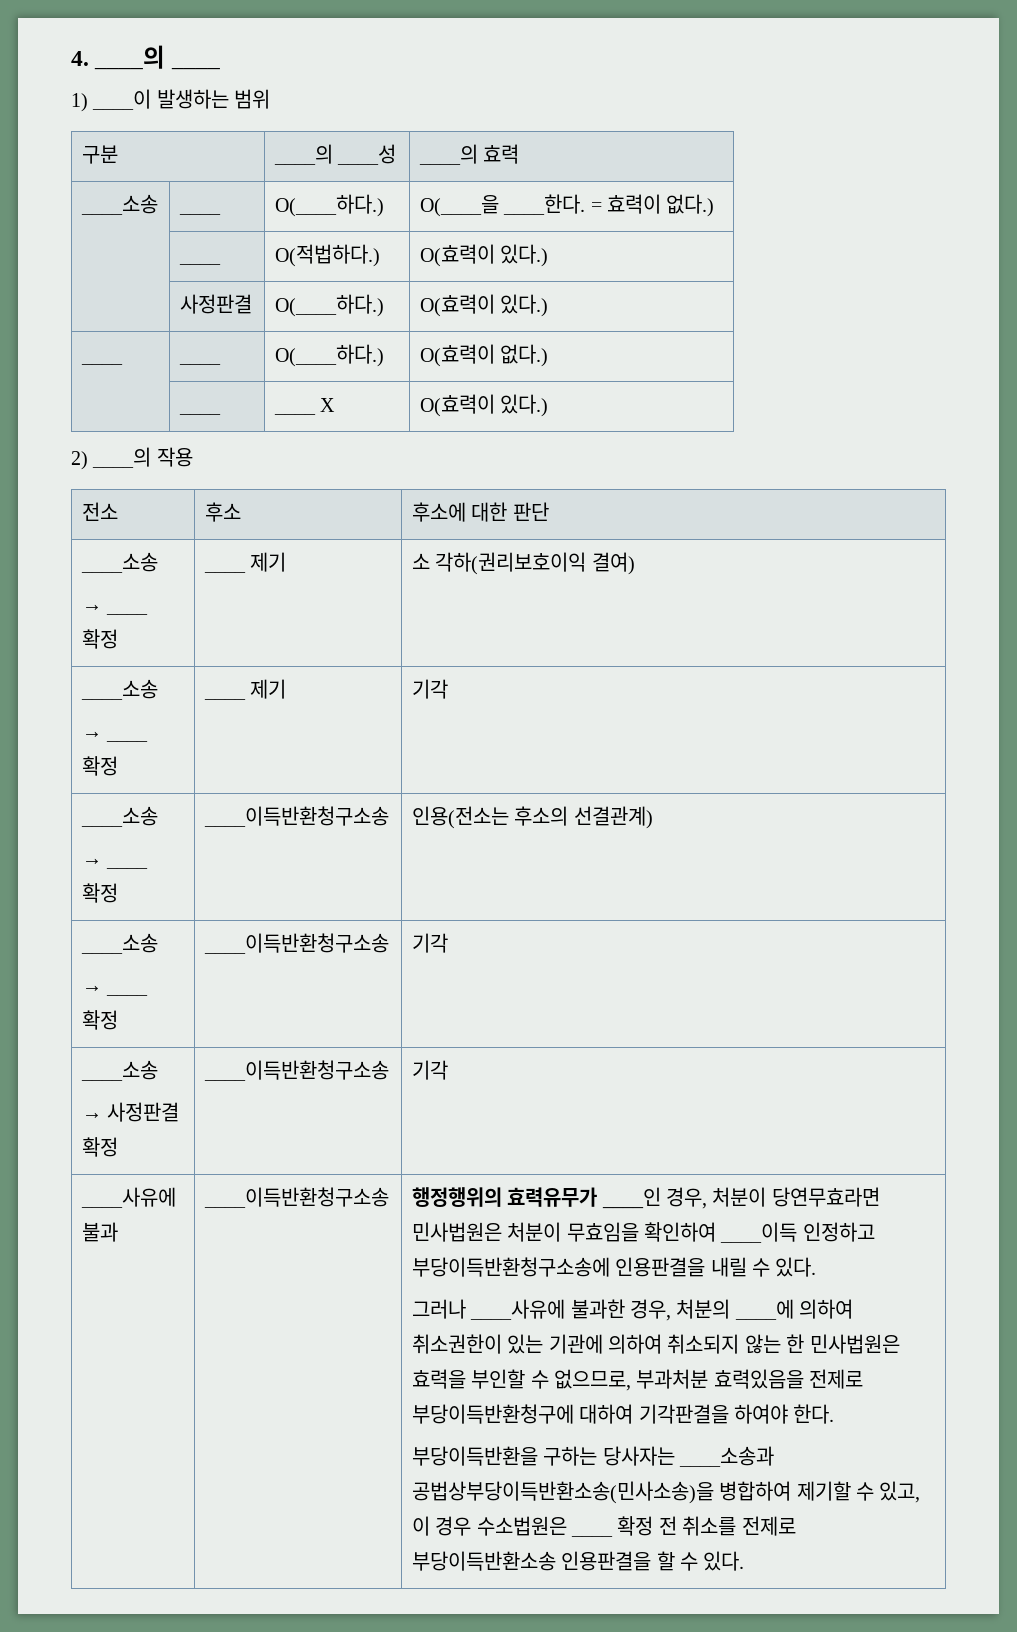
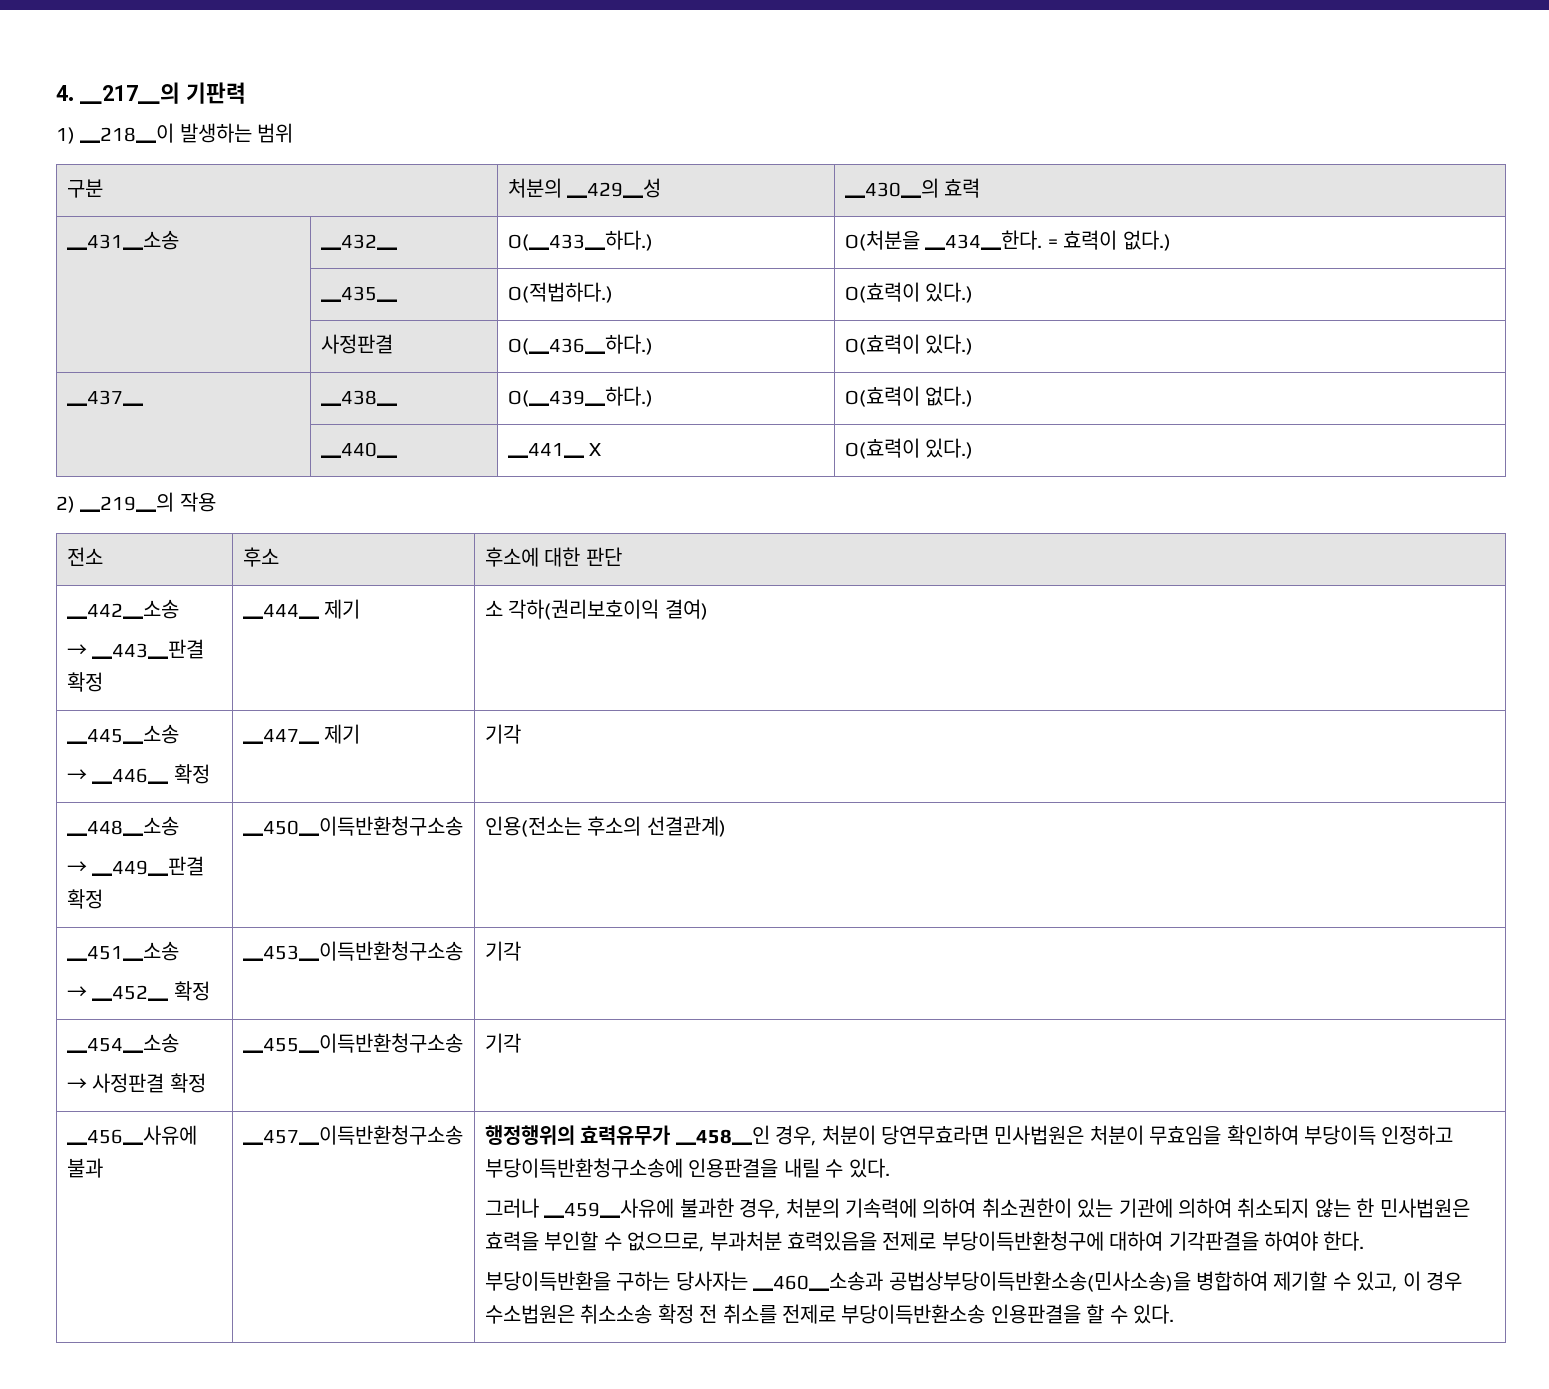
[94,45,220,70] ____의 ____ -> [79,82,246,104] ▁217▁의 기판력
[92,89,152,110] ____이 -> [80,123,175,143] ▁218▁이
[273,144,397,165] [418,144,520,165] [80,194,158,215] [178,212,221,215] [274,194,384,217] [419,194,586,217] ____의 ____성 | ____의 효력 // ____소송 | ____ | O(____하다.) | O(____을 ____한다. -> [507,178,662,198] [844,178,981,198] [66,230,179,250] [320,234,397,250] [507,230,653,251] [844,230,1043,251] 처분의 ▁429▁성 | ▁430▁의 효력 // ▁431▁소송 | ▁432▁ | O(▁433▁하다.) | O(처분을 ▁434▁한다.
[178,262,221,265] ____ -> [320,286,397,302] ▁435▁
[274,294,384,317] [419,294,549,317] [80,362,123,365] [178,362,221,365] [274,344,384,367] O(____하다.) | O(효력이 있다.) // ____ | ____ | O(____하다.) -> [507,334,653,355] [844,334,974,355] [66,390,143,406] [320,390,397,406] [507,386,653,407] O(▁436▁하다.) | O(효력이 있다.) // ▁437▁ | ▁438▁ | O(▁439▁하다.)
[178,412,221,415] [273,412,316,415] ____ | ____ -> [320,442,397,458] [507,443,584,458] ▁440▁ | ▁441▁
[92,447,152,468] ____의 -> [80,492,175,512] ▁219▁의
[80,552,158,573] [81,604,102,612] [106,612,149,615] [81,629,118,649] [203,570,246,573] ____소송 // → ____ 확정 | ____ -> [66,599,179,619] [66,639,205,659] [66,672,103,692] [242,604,319,619] ▁442▁소송 // → ▁443▁판결 확정 | ▁444▁
[80,679,158,700] [81,731,102,739] [106,739,149,742] [81,756,118,776] [203,697,246,700] ____소송 // → ____ 확정 | ____ -> [66,724,179,744] [66,764,210,784] [242,729,319,744] ▁445▁소송 // → ▁446▁ 확정 | ▁447▁
[80,806,158,827] [81,858,102,866] [106,866,149,869] [81,883,118,903] [203,806,389,827] ____소송 // → ____ 확정 | ____이득반환청구소송 -> [66,816,179,836] [66,856,205,876] [66,889,103,909] [242,816,463,836] ▁448▁소송 // → ▁449▁판결 확정 | ▁450▁이득반환청구소송
[80,933,158,954] [81,985,102,993] [106,993,149,996] [81,1010,118,1030] [203,933,389,954] [411,933,448,953] [80,1060,158,1081] ____소송 // → ____ 확정 | ____이득반환청구소송 | 기각 // ____소송 -> [66,941,179,961] [66,981,210,1001] [242,941,463,961] [484,941,521,961] [66,1033,179,1053] ▁451▁소송 // → ▁452▁ 확정 | ▁453▁이득반환청구소송 | 기각 // ▁454▁소송
[203,1060,389,1081] [411,1060,448,1080] [80,1187,176,1208] ____이득반환청구소송 | 기각 // ____사유에 -> [242,1033,463,1053] [484,1033,521,1053] [66,1125,197,1145] ▁455▁이득반환청구소송 | 기각 // ▁456▁사유에
[203,1187,389,1208] ____이득반환청구소송 -> [242,1125,463,1145] ▁457▁이득반환청구소송
[601,1187,661,1209] ____인 -> [675,1125,770,1145] ▁458▁인
[720,1222,798,1243] ____이득 -> [1303,1125,1376,1145] 부당이득
[470,1299,566,1320] ____사유에 -> [544,1198,675,1218] ▁459▁사유에
[734,1299,794,1320] ____에 -> [844,1198,917,1218] 기속력에
[679,1446,775,1467] ____소송과 -> [753,1271,884,1291] ▁460▁소송과
[571,1534,614,1537] ____ -> [580,1304,653,1324] 취소소송

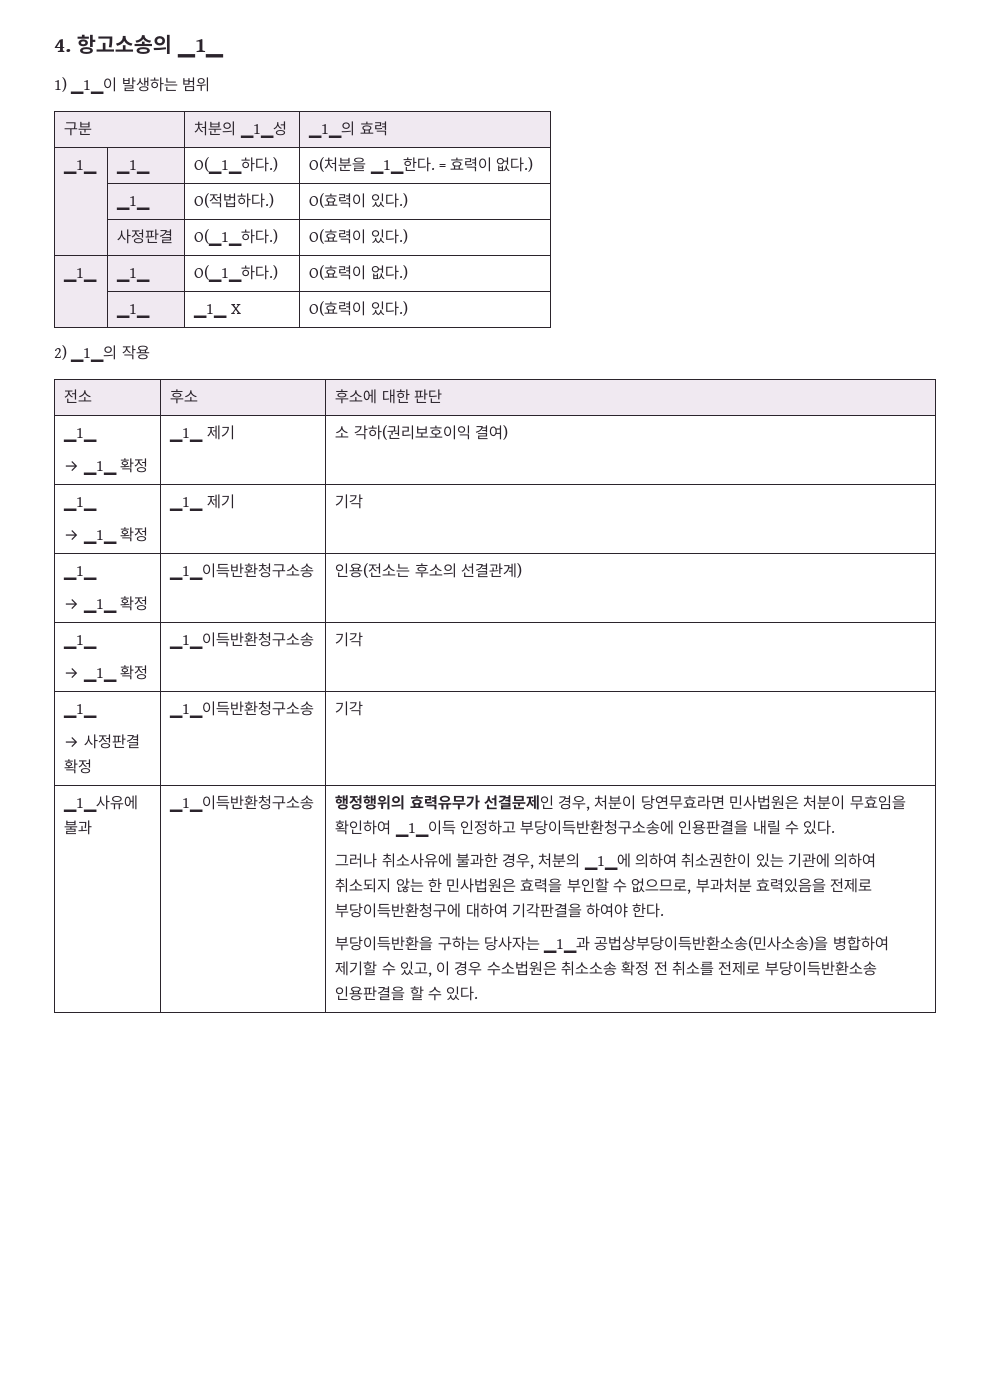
[79,82,246,104] ▁217▁의 기판력 -> [77,34,224,58] 항고소송의 ▁1▁
[80,123,175,143] ▁218▁이 -> [70,77,118,94] ▁1▁이
[567,178,662,198] [844,178,939,198] ▁429▁성 | ▁430▁의 -> [239,121,287,138] [308,121,356,138] ▁1▁성 | ▁1▁의
[66,230,179,250] [320,234,397,250] [507,230,653,251] ▁431▁소송 | ▁432▁ | O(▁433▁하다.) -> [63,160,98,174] [116,160,151,174] [194,157,279,174] ▁1▁ | ▁1▁ | O(▁1▁하다.)
[925,230,1043,250] ▁434▁한다. -> [369,157,435,174] ▁1▁한다.
[320,286,397,302] ▁435▁ -> [116,196,151,210] ▁1▁
[507,334,653,355] [844,334,974,355] [66,390,143,406] [320,390,397,406] [507,386,653,407] O(▁436▁하다.) | O(효력이 있다.) // ▁437▁ | ▁438▁ | O(▁439▁하다.) -> [194,229,279,246] [309,229,408,244] [63,268,98,282] [116,268,151,282] [194,265,279,282] O(▁1▁하다.) | O(효력이 있다.) // ▁1▁ | ▁1▁ | O(▁1▁하다.)
[320,442,397,458] [507,443,584,458] ▁440▁ | ▁441▁ -> [116,304,151,318] [193,304,228,318] ▁1▁ | ▁1▁
[80,492,175,512] ▁219▁의 -> [70,345,118,362] ▁1▁의
[66,599,179,619] [66,639,205,659] [66,672,103,692] [242,604,319,619] ▁442▁소송 // → ▁443▁판결 확정 | ▁444▁ -> [63,428,98,442] [64,458,148,475] [169,428,204,442] ▁1▁ // → ▁1▁ 확정 | ▁1▁
[66,724,179,744] [66,764,210,784] [242,729,319,744] ▁445▁소송 // → ▁446▁ 확정 | ▁447▁ -> [63,497,98,511] [64,527,148,544] [169,497,204,511] ▁1▁ // → ▁1▁ 확정 | ▁1▁
[66,816,179,836] [66,856,205,876] [66,889,103,909] [242,816,463,836] ▁448▁소송 // → ▁449▁판결 확정 | ▁450▁이득반환청구소송 -> [63,566,98,580] [64,596,148,613] [169,563,315,580] ▁1▁ // → ▁1▁ 확정 | ▁1▁이득반환청구소송
[66,941,179,961] [66,981,210,1001] [242,941,463,961] [484,941,521,961] [66,1033,179,1053] ▁451▁소송 // → ▁452▁ 확정 | ▁453▁이득반환청구소송 | 기각 // ▁454▁소송 -> [63,635,98,649] [64,665,148,682] [169,632,315,649] [335,632,364,647] [63,704,98,718] ▁1▁ // → ▁1▁ 확정 | ▁1▁이득반환청구소송 | 기각 // ▁1▁
[242,1033,463,1053] [484,1033,521,1053] [66,1125,197,1145] ▁455▁이득반환청구소송 | 기각 // ▁456▁사유에 -> [169,701,315,718] [335,701,364,716] [63,795,139,812] ▁1▁이득반환청구소송 | 기각 // ▁1▁사유에
[242,1125,463,1145] ▁457▁이득반환청구소송 -> [169,795,315,812] ▁1▁이득반환청구소송
[675,1125,770,1145] ▁458▁인 -> [483,795,554,810] 선결문제인
[1303,1125,1376,1145] 부당이득 -> [394,820,456,837] ▁1▁이득
[544,1198,675,1218] ▁459▁사유에 -> [381,853,452,868] 취소사유에
[844,1198,917,1218] 기속력에 -> [583,853,631,870] ▁1▁에
[753,1271,884,1291] ▁460▁소송과 -> [543,936,591,953] ▁1▁과

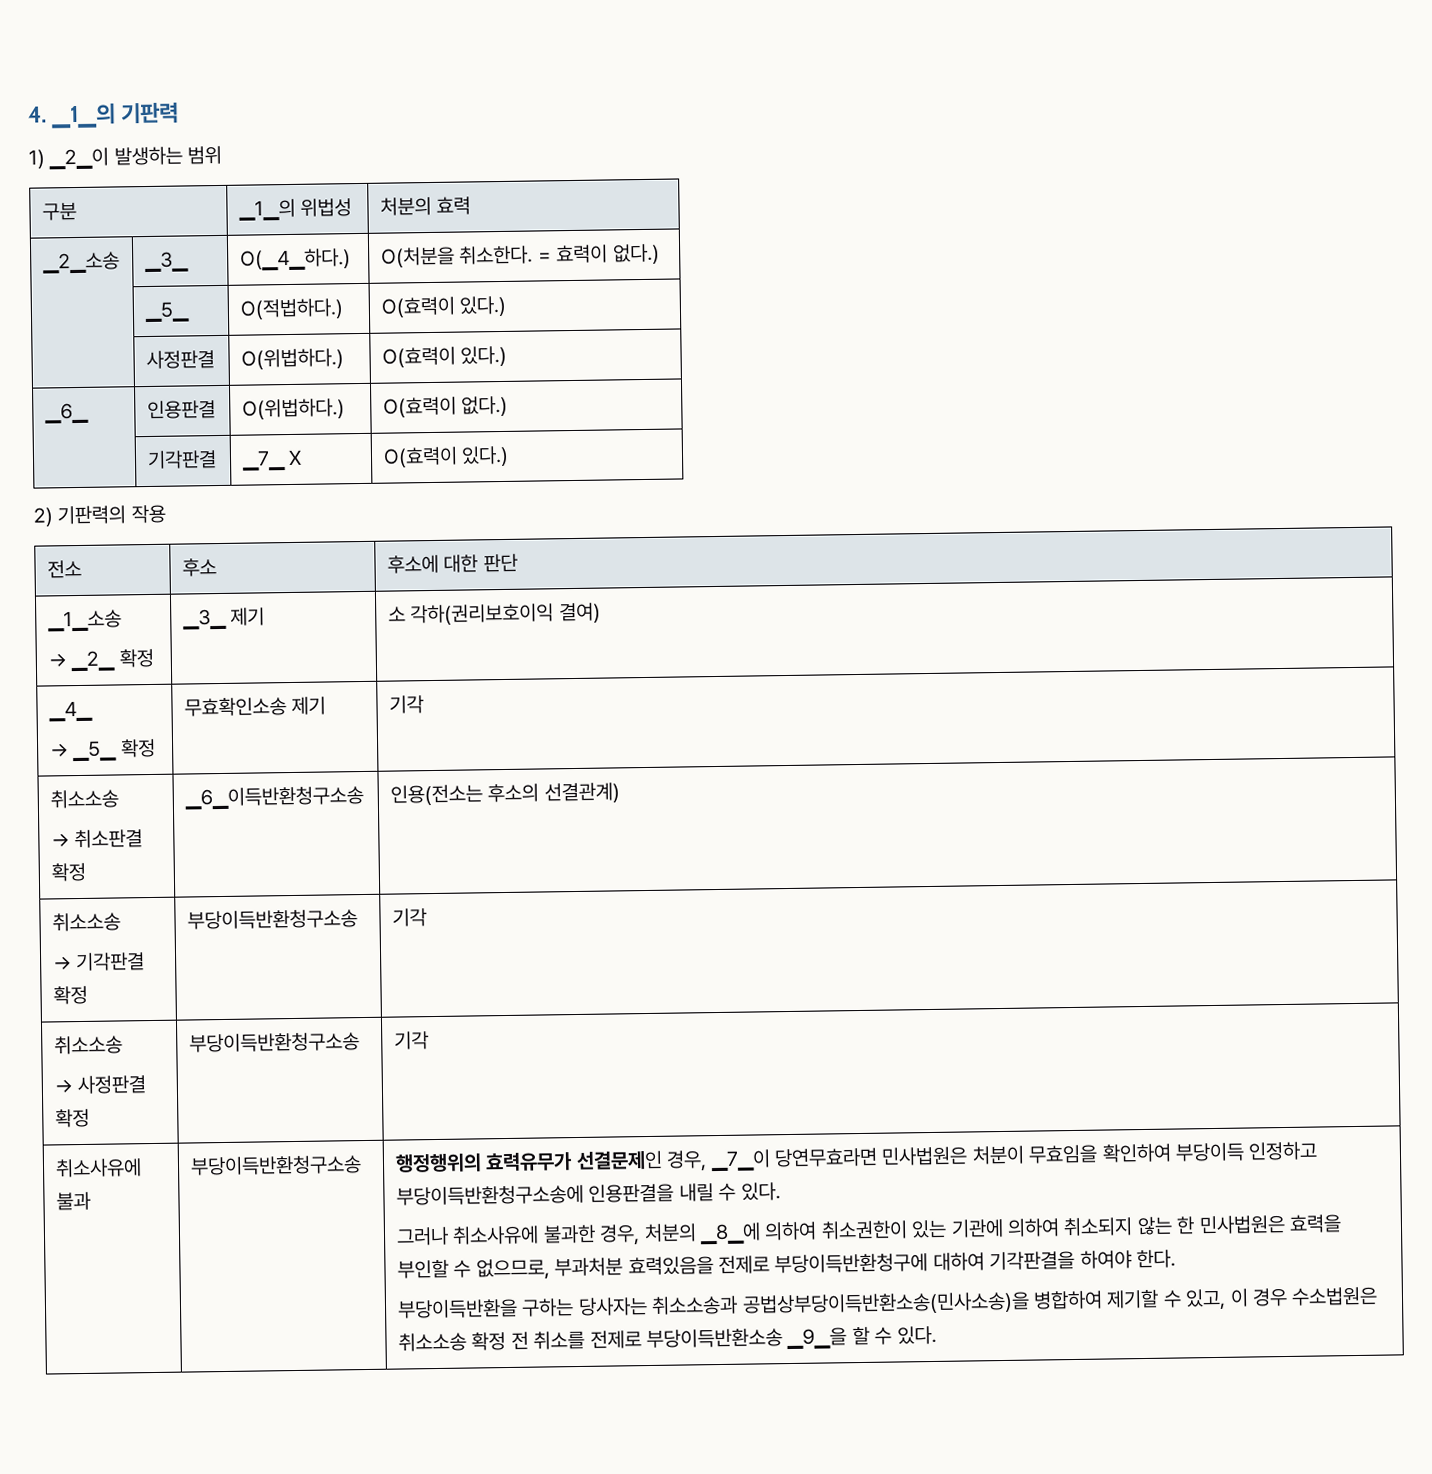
[77,34,224,58] 항고소송의 ▁1▁ -> [50,102,180,129] ▁1▁의 기판력
[70,77,118,94] ▁1▁이 -> [48,147,110,170] ▁2▁이
[194,121,287,138] [308,121,356,138] | 처분의 ▁1▁성 | ▁1▁의 -> [237,198,353,221] [379,196,432,216] | ▁1▁의 위법성 | 처분의
[63,160,98,174] [116,160,151,174] [194,157,279,174] ▁1▁ | ▁1▁ | O(▁1▁하다.) -> [41,251,120,274] [143,251,189,273] [239,248,351,271] ▁2▁소송 | ▁3▁ | O(▁4▁하다.)
[369,157,435,174] ▁1▁한다. -> [459,245,534,265] 취소한다.
[116,196,151,210] ▁1▁ -> [143,301,190,323] ▁5▁
[194,229,279,246] [309,229,408,244] [63,268,98,282] [116,268,151,282] [194,265,279,282] O(▁1▁하다.) | O(효력이 있다.) // ▁1▁ | ▁1▁ | O(▁1▁하다.) -> [240,348,344,370] [381,345,508,368] [43,402,89,424] [146,400,216,420] [241,398,345,420] O(위법하다.) | O(효력이 있다.) // ▁6▁ | 인용판결 | O(위법하다.)
[116,304,151,318] [193,304,228,318] ▁1▁ | ▁1▁ -> [146,450,217,470] [240,450,286,471] 기각판결 | ▁7▁
[70,345,118,362] ▁1▁의 -> [57,505,127,525] 기판력의
[63,428,98,442] [64,458,148,475] [169,428,204,442] ▁1▁ // → ▁1▁ 확정 | ▁1▁ -> [46,609,122,632] [47,648,154,672] [181,608,227,630] ▁1▁소송 // → ▁2▁ 확정 | ▁3▁
[63,497,98,511] [64,527,148,544] [169,497,204,511] ▁1▁ // → ▁1▁ 확정 | ▁1▁ -> [47,700,93,722] [49,738,156,762] [183,697,287,717] ▁4▁ // → ▁5▁ 확정 | 무효확인소송
[63,566,98,580] [64,596,148,613] [169,563,315,580] ▁1▁ // → ▁1▁ 확정 | ▁1▁이득반환청구소송 -> [49,789,119,809] [50,829,144,849] [50,862,86,882] [183,785,364,810] 취소소송 // → 취소판결 확정 | ▁6▁이득반환청구소송
[63,635,98,649] [64,665,148,682] [169,632,315,649] [335,632,364,647] [63,704,98,718] ▁1▁ // → ▁1▁ 확정 | ▁1▁이득반환청구소송 | 기각 // ▁1▁ -> [51,912,121,932] [52,952,146,972] [52,985,88,1005] [186,909,358,930] [391,908,427,927] [53,1035,123,1055] 취소소송 // → 기각판결 확정 | 부당이득반환청구소송 | 기각 // 취소소송
[169,701,315,718] [335,701,364,716] [63,795,139,812] ▁1▁이득반환청구소송 | 기각 // ▁1▁사유에 -> [188,1032,360,1053] [393,1031,429,1050] [54,1158,142,1178] 부당이득반환청구소송 | 기각 // 취소사유에
[169,795,315,812] ▁1▁이득반환청구소송 -> [189,1155,362,1176] 부당이득반환청구소송
[594,795,637,810] 처분이 -> [709,1149,771,1172] ▁7▁이
[394,820,456,837] ▁1▁이득 -> [1174,1142,1245,1162] 부당이득
[583,853,631,870] ▁1▁에 -> [698,1222,761,1245] ▁8▁에
[543,936,591,953] ▁1▁과 -> [651,1295,739,1315] 취소소송과
[335,986,406,1001] 인용판결을 -> [786,1327,848,1350] ▁9▁을

